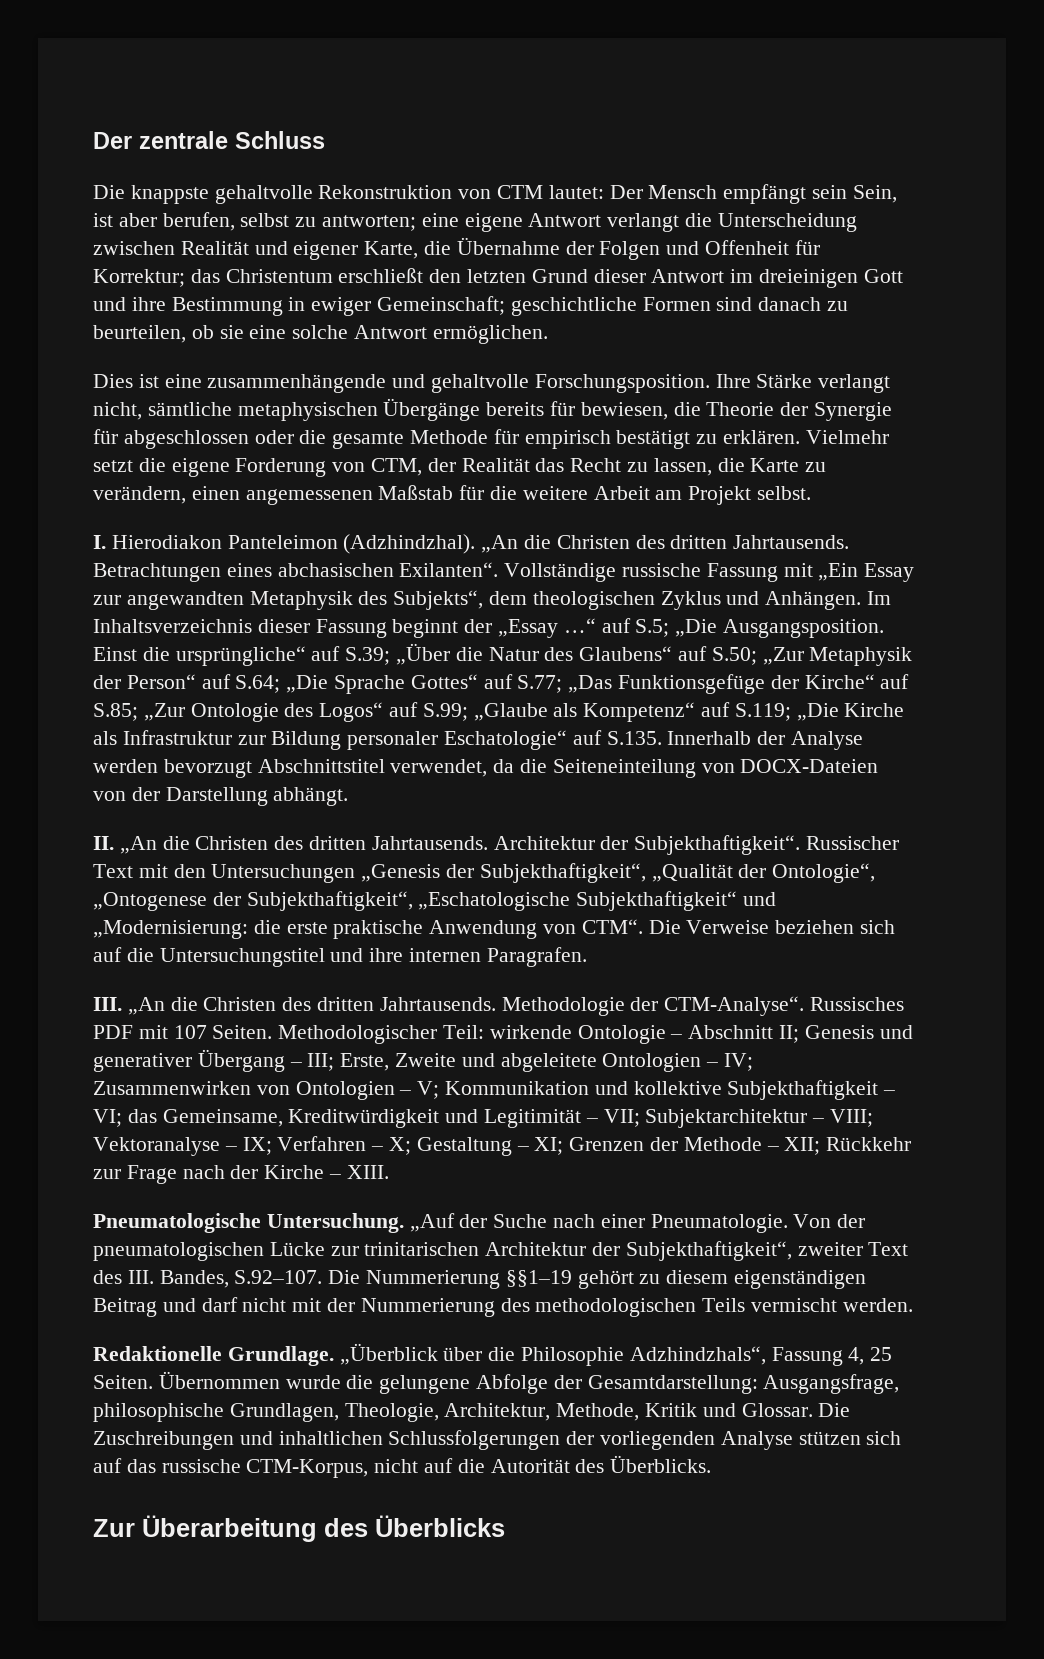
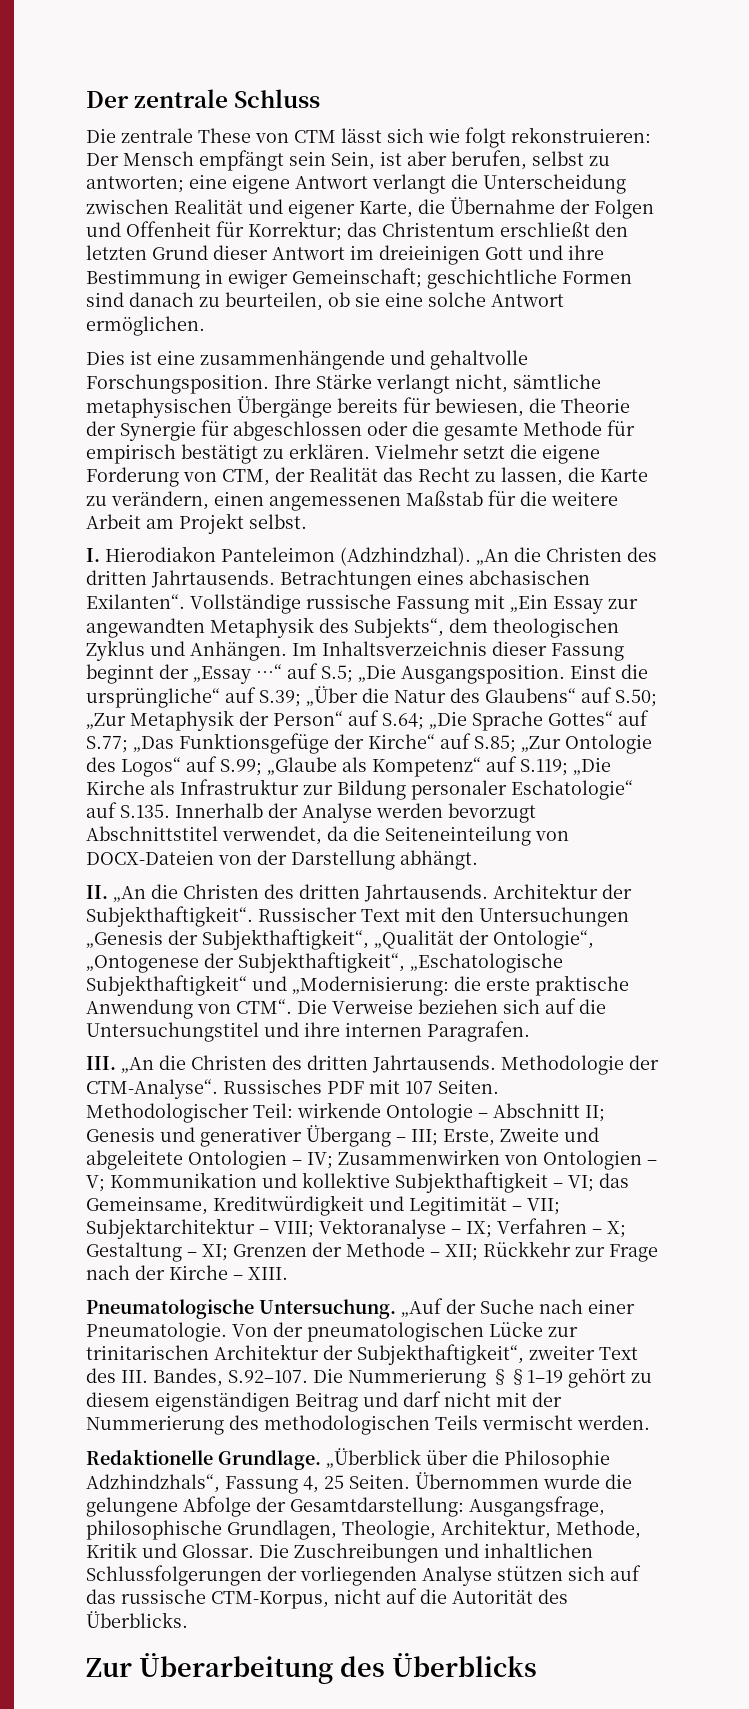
[130,185,604,204] knappste gehaltvolle Rekonstruktion von CTM lautet: -> [121,127,651,148] zentrale These von CTM lässt sich wie folgt rekonstruieren:

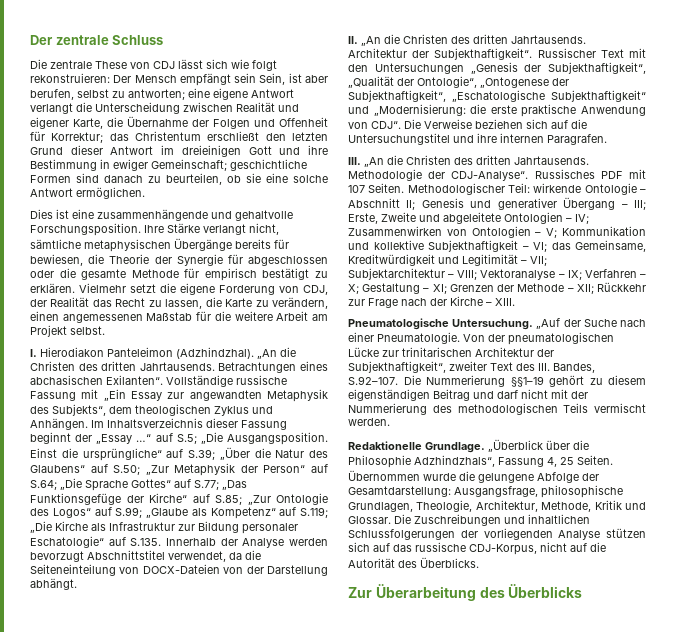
[294,130,336,143] CTM -> [153,61,175,69] CDJ
[222,469,270,486] CTM, -> [303,285,328,295] CDJ,
[236,999,292,1014] CTM“. -> [371,121,401,129] CDJ“.
[86,1079,218,1099] CTM-Analyse“. -> [451,171,529,181] CDJ-Analyse“.
[211,1591,329,1609] CTM-Korpus, -> [469,544,537,555] CDJ-Korpus,

